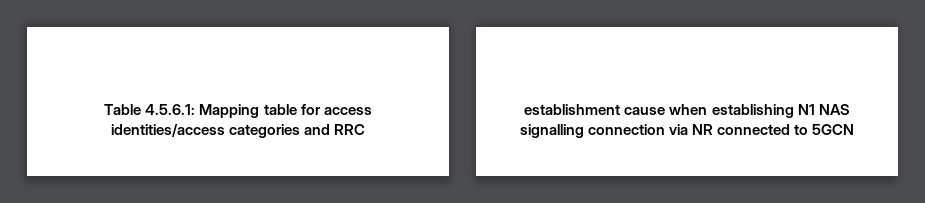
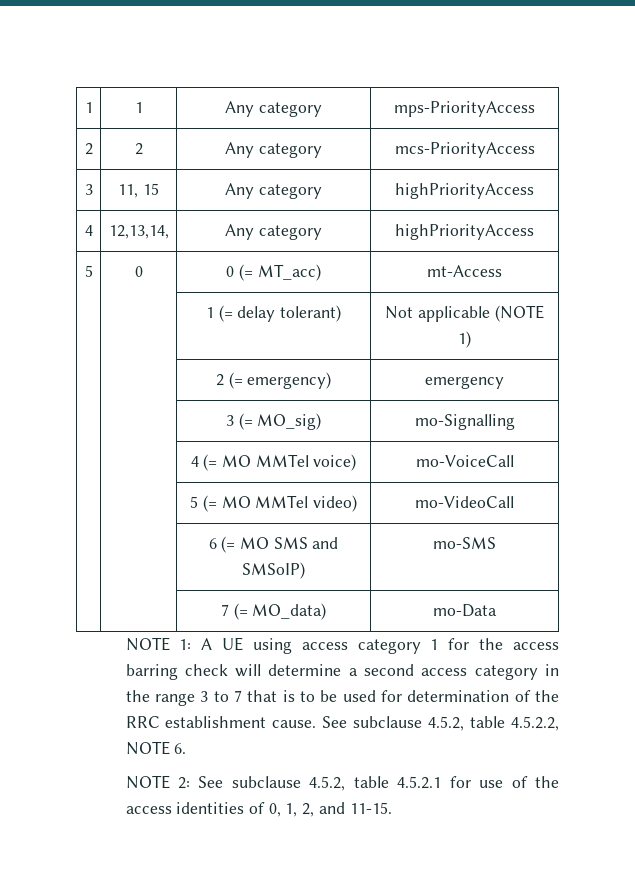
[104,104,372,118] [110,123,366,138] [524,104,850,118] [519,124,855,138] Table 4.5.6.1: Mapping table for access identities/access categories and RRC establishment cause when establishing N1 NAS signalling connection via NR connected to 5GCN -> [84,102,93,113] [134,102,143,113] [225,101,322,117] [394,101,535,117] [84,143,93,155] [134,143,143,155] [225,142,322,158] [394,142,535,158] [84,184,93,195] [118,183,159,198] [225,183,322,199] [395,183,534,199] [84,225,93,236] [108,225,169,239] [225,224,322,240] [395,224,534,240] [84,265,93,277] [134,266,143,277] [226,264,321,281] [427,265,502,277] [205,305,342,322] [385,305,544,322] [458,331,471,348] [215,372,332,389] [425,376,504,389] [225,413,322,430] [414,414,515,430] [190,454,357,471] [415,455,514,467] [190,495,357,512] [415,496,514,508] [208,536,339,553] [242,562,305,579] [433,537,496,549] [220,603,327,620] [433,604,497,617] [125,637,559,654] [125,664,559,680] [125,690,560,706] [125,716,559,731] [125,741,187,755] [125,775,559,791] [125,802,392,817] 1 | 1 | Any category | mps-PriorityAccess // 2 | 2 | Any category | mcs-PriorityAccess // 3 | 11, 15 | Any category | highPriorityAccess // 4 | 12,13,14, | Any category | highPriorityAccess // 5 | 0 | 0 (= MT_acc) | mt-Access // | | 1 (= delay tolerant) | Not applicable (NOTE 1) // | | 2 (= emergency) | emergency // | | 3 (= MO_sig) | mo-Signalling // | | 4 (= MO MMTel voice) | mo-VoiceCall // | | 5 (= MO MMTel video) | mo-VideoCall // | | 6 (= MO SMS and SMSoIP) | mo-SMS // | | 7 (= MO_data) | mo-Data // NOTE 1: A UE using access category 1 for the access barring check will determine a second access category in the range 3 to 7 that is to be used for determination of the RRC establishment cause. See subclause 4.5.2, table 4.5.2.2, NOTE 6. // NOTE 2: See subclause 4.5.2, table 4.5.2.1 for use of the access identities of 0, 1, 2, and 11-15.

